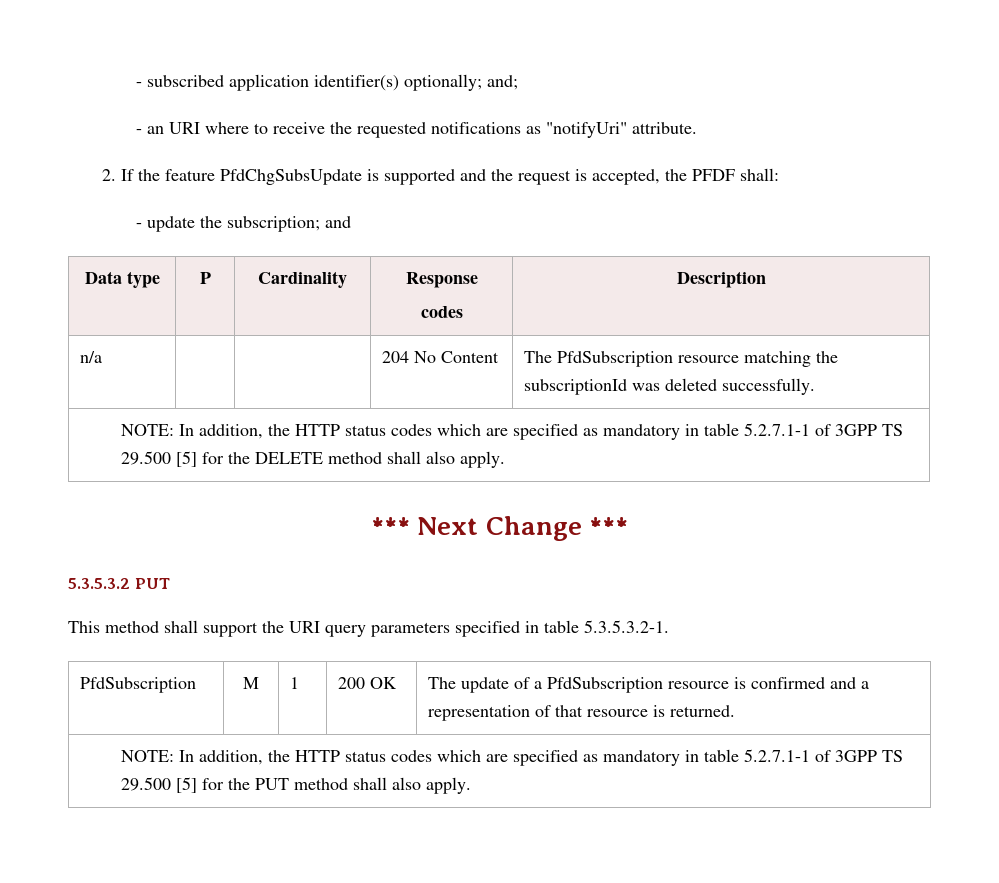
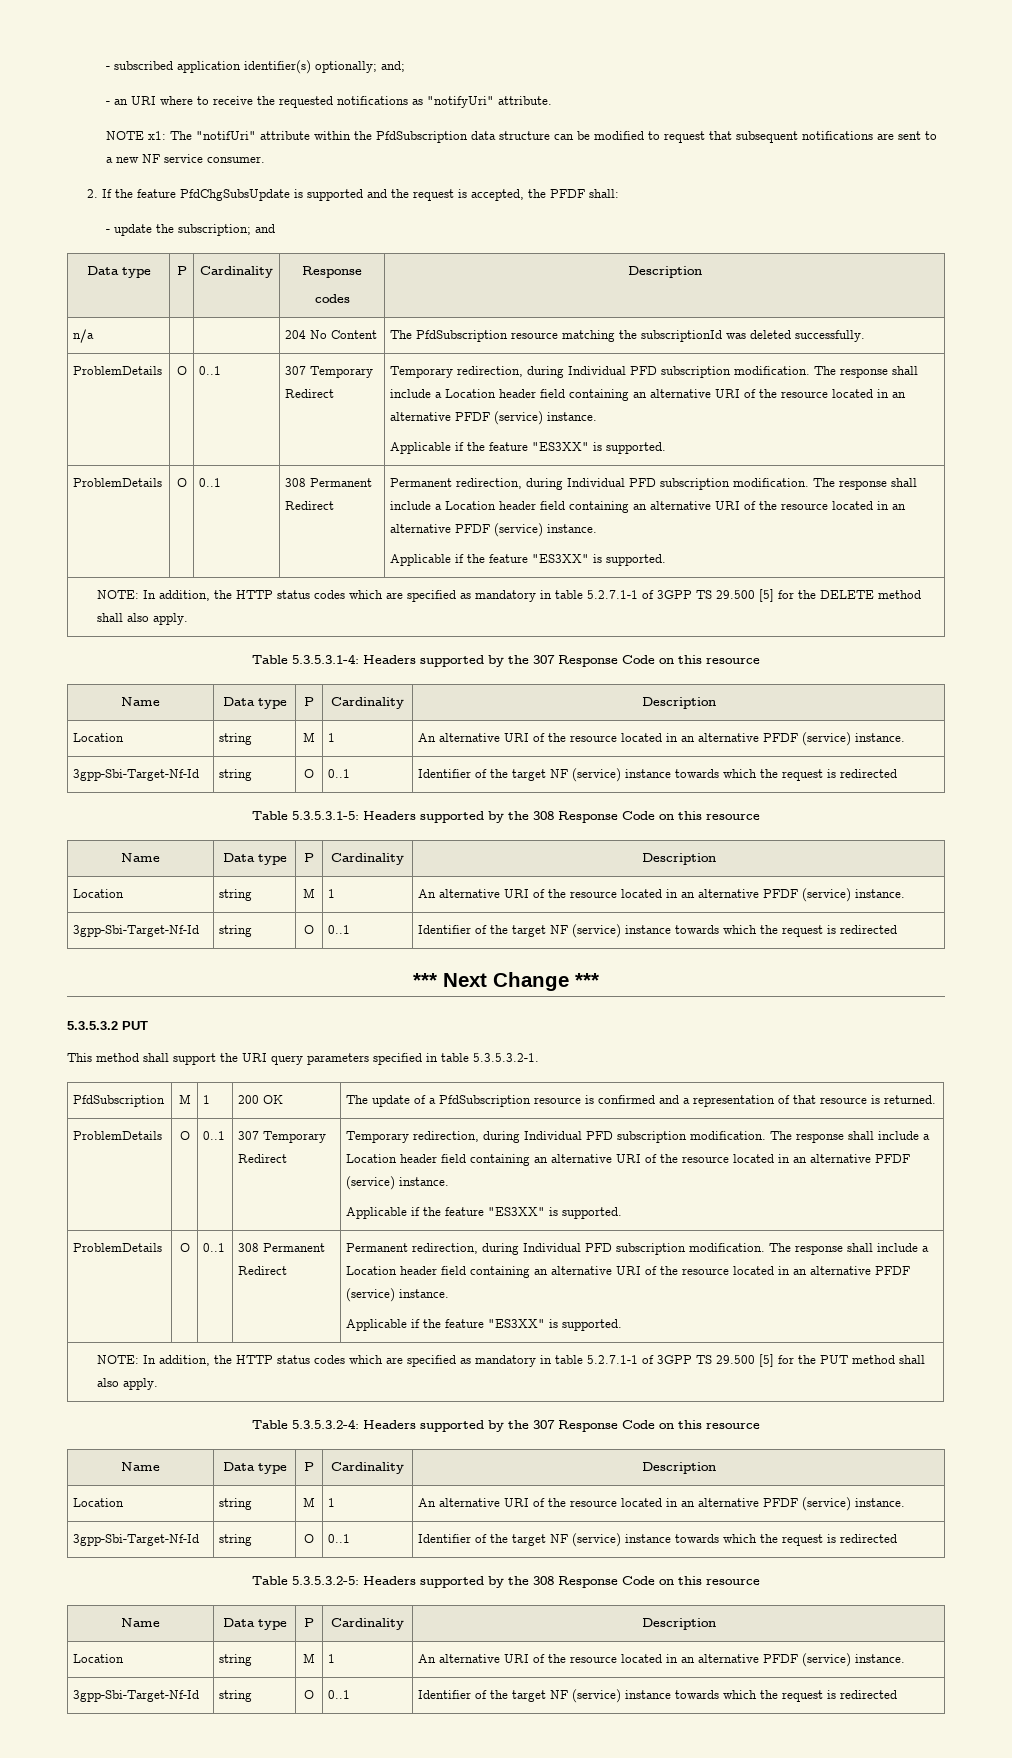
(697, 128) none -> [106,131,938,143] [106,154,266,163] // NOTE x1: The "notifUri" attribute within the PfdSubscription data structure can be modified to request that subsequent notifications are sent to a new NF service consumer.
(815, 386) none -> [73,366,163,375] [176,366,187,375] [199,366,222,375] [285,366,374,378] [285,389,335,398] [390,366,919,378] [390,389,907,401] [390,411,598,425] [390,442,667,454] [73,478,163,487] [176,478,187,487] [199,478,222,487] [285,478,373,487] [285,501,335,510] [390,478,918,490] [390,501,907,513] [390,523,598,537] [390,554,667,566] // ProblemDetails | O | 0..1 | 307 Temporary Redirect | Temporary redirection, during Individual PFD subscription modification. The response shall include a Location header field containing an alternative URI of the resource located in an alternative PFDF (service) instance. // Applicable if the feature "ES3XX" is supported. // ProblemDetails | O | 0..1 | 308 Permanent Redirect | Permanent redirection, during Individual PFD subscription modification. The response shall include a Location header field containing an alternative URI of the resource located in an alternative PFDF (service) instance. // Applicable if the feature "ES3XX" is supported.
(505, 459) none -> [252,654,760,667] [121,697,160,706] [222,697,287,709] [304,697,314,706] [331,697,404,709] [641,697,716,709] [73,733,125,742] [219,733,253,745] [303,732,315,742] [328,733,336,742] [418,732,906,746] [73,769,200,781] [219,769,253,781] [304,769,314,778] [328,769,351,778] [418,768,898,782] [252,811,760,823] [121,853,160,862] [222,853,287,865] [304,853,314,862] [331,853,404,865] [641,853,716,865] [73,889,125,898] [219,889,253,901] [303,888,315,898] [328,889,336,898] [418,888,906,902] [73,925,200,937] [219,925,253,937] [304,925,314,934] [328,925,351,934] [418,924,898,938] // Table 5.3.5.3.1-4: Headers supported by the 307 Response Code on this resource // Name | Data type | P | Cardinality | Description // Location | string | M | 1 | An alternative URI of the resource located in an alternative PFDF (service) instance. // 3gpp-Sbi-Target-Nf-Id | string | O | 0..1 | Identifier of the target NF (service) instance towards which the request is redirected // Table 5.3.5.3.1-5: Headers supported by the 308 Response Code on this resource // Name | Data type | P | Cardinality | Description // Location | string | M | 1 | An alternative URI of the resource located in an alternative PFDF (service) instance. // 3gpp-Sbi-Target-Nf-Id | string | O | 0..1 | Identifier of the target NF (service) instance towards which the request is redirected
(735, 711) none -> [73,1131,163,1140] [179,1131,190,1140] [203,1131,226,1140] [238,1131,327,1143] [238,1154,288,1163] [346,1131,931,1143] [346,1154,911,1166] [346,1176,450,1190] [346,1207,623,1219] [73,1243,163,1252] [179,1243,190,1252] [203,1243,226,1252] [238,1243,326,1252] [238,1266,288,1275] [346,1243,930,1255] [346,1266,911,1278] [346,1288,450,1302] [346,1319,623,1331] // ProblemDetails | O | 0..1 | 307 Temporary Redirect | Temporary redirection, during Individual PFD subscription modification. The response shall include a Location header field containing an alternative URI of the resource located in an alternative PFDF (service) instance. // Applicable if the feature "ES3XX" is supported. // ProblemDetails | O | 0..1 | 308 Permanent Redirect | Permanent redirection, during Individual PFD subscription modification. The response shall include a Location header field containing an alternative URI of the resource located in an alternative PFDF (service) instance. // Applicable if the feature "ES3XX" is supported.
(471, 785) none -> [252,1419,760,1432] [121,1462,160,1471] [222,1462,287,1474] [304,1462,314,1471] [331,1462,404,1474] [641,1462,716,1474] [73,1498,125,1507] [219,1498,253,1510] [303,1497,315,1507] [328,1498,336,1507] [418,1497,906,1511] [73,1534,200,1546] [219,1534,253,1546] [304,1534,314,1543] [328,1534,351,1543] [418,1533,898,1547] [252,1576,760,1588] [121,1618,160,1627] [222,1618,287,1630] [304,1618,314,1627] [331,1618,404,1630] [641,1618,716,1630] [73,1654,125,1663] [219,1654,253,1666] [303,1653,315,1663] [328,1654,336,1663] [418,1653,906,1667] [73,1690,200,1702] [219,1690,253,1702] [304,1690,314,1699] [328,1690,351,1699] [418,1689,898,1703] // Table 5.3.5.3.2-4: Headers supported by the 307 Response Code on this resource // Name | Data type | P | Cardinality | Description // Location | string | M | 1 | An alternative URI of the resource located in an alternative PFDF (service) instance. // 3gpp-Sbi-Target-Nf-Id | string | O | 0..1 | Identifier of the target NF (service) instance towards which the request is redirected // Table 5.3.5.3.2-5: Headers supported by the 308 Response Code on this resource // Name | Data type | P | Cardinality | Description // Location | string | M | 1 | An alternative URI of the resource located in an alternative PFDF (service) instance. // 3gpp-Sbi-Target-Nf-Id | string | O | 0..1 | Identifier of the target NF (service) instance towards which the request is redirected

